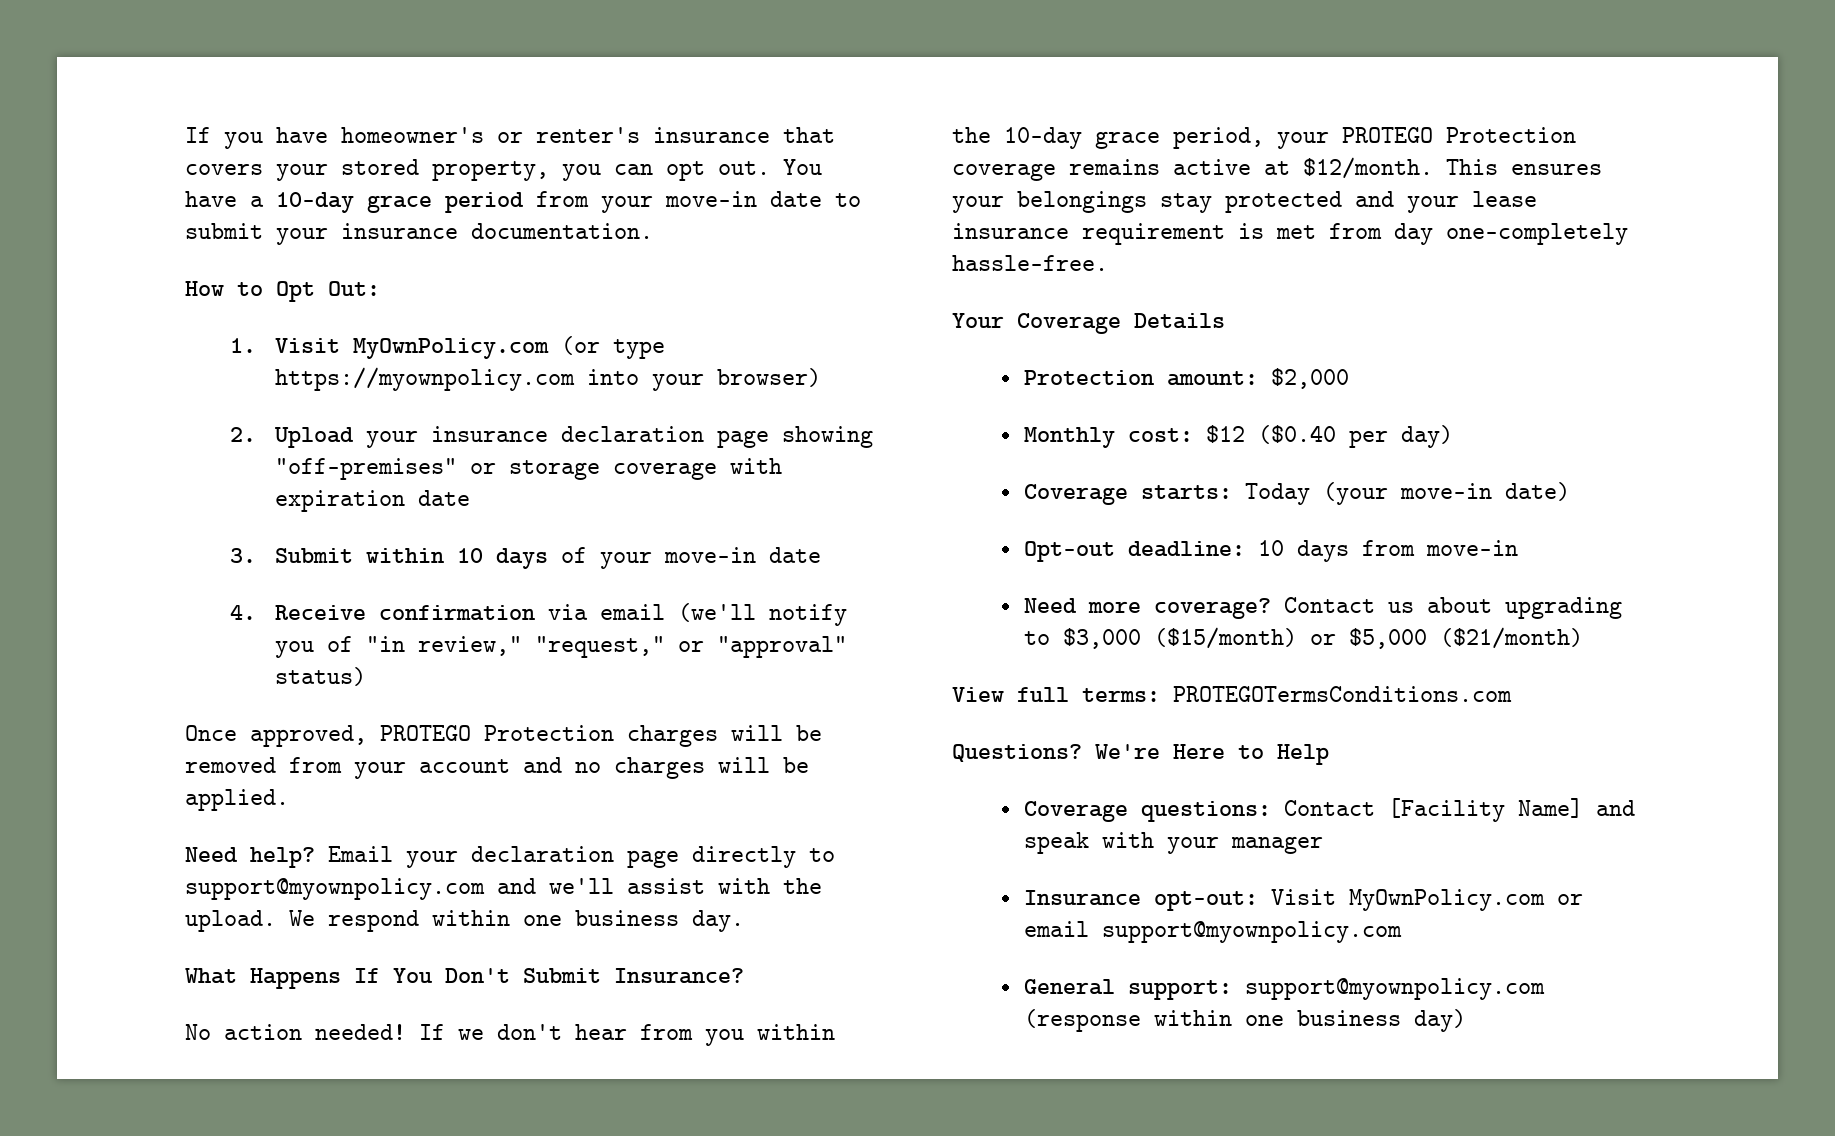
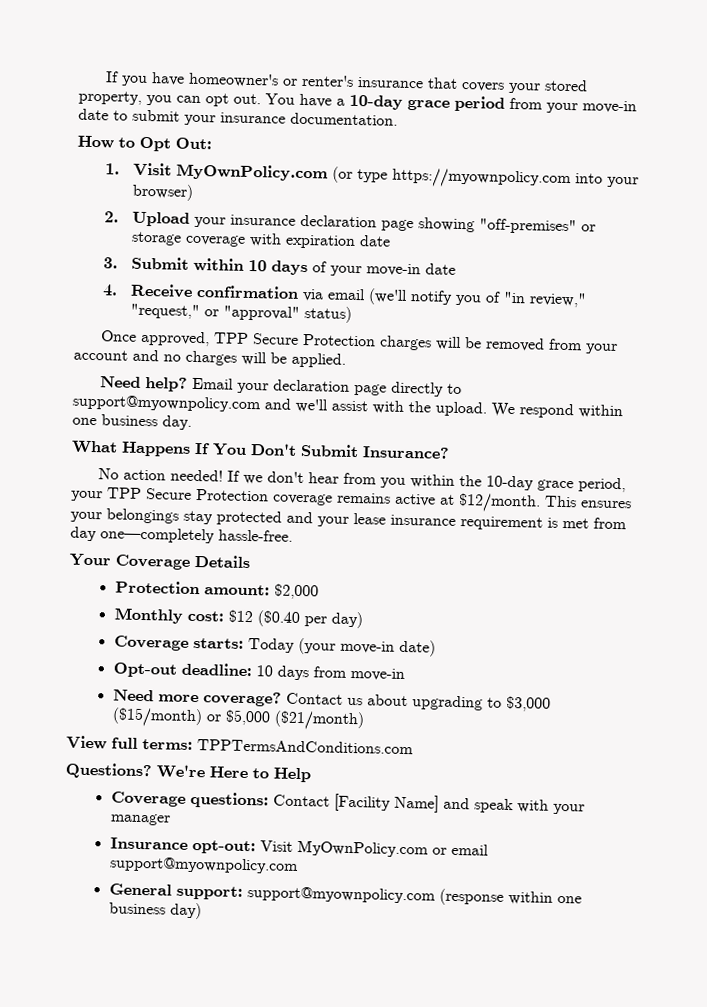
[380,725,471,741] PROTEGO -> [213,332,299,345] TPP Secure
[1342,127,1433,143] PROTEGO -> [107,487,192,500] TPP Secure
[1173,686,1512,702] PROTEGOTermsConditions.com -> [197,739,414,755] TPPTermsAndConditions.com

